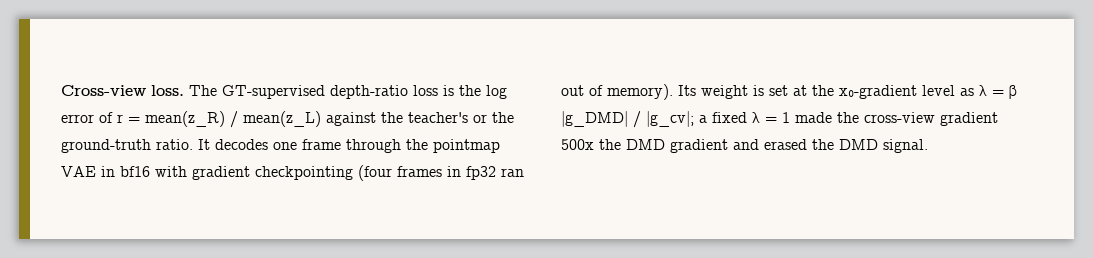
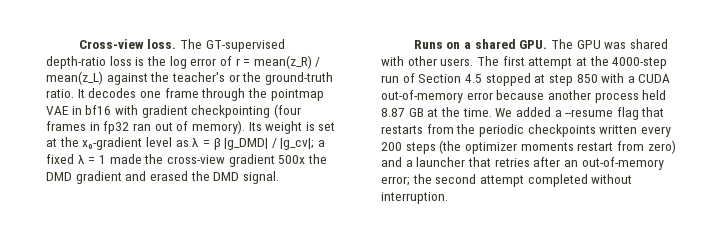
(928, 146) none -> [413,39,668,49] [381,56,668,69] [381,73,671,86] [381,90,667,103] [381,107,665,120] [381,124,671,137] [381,140,676,154] [381,157,664,170] [381,174,633,187] [381,192,448,204] // Runs on a shared GPU. The GPU was shared with other users. The first attempt at the 4000-step run of Section 4.5 stopped at step 850 with a CUDA out-of-memory error because another process held 8.87 GB at the time. We added a --resume flag that restarts from the periodic checkpoints written every 200 steps (the optimizer moments restart from zero) and a launcher that retries after an out-of-memory error; the second attempt completed without interruption.

